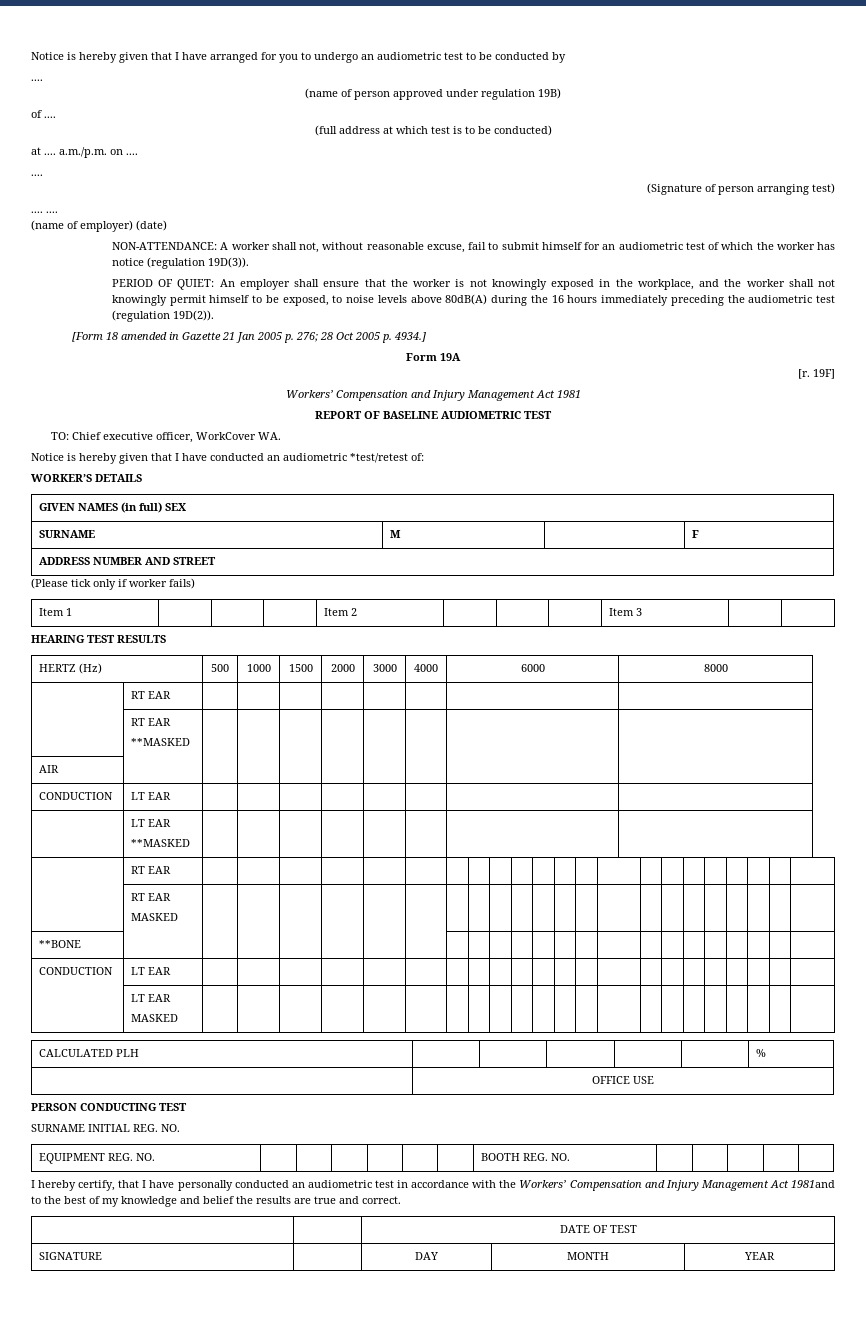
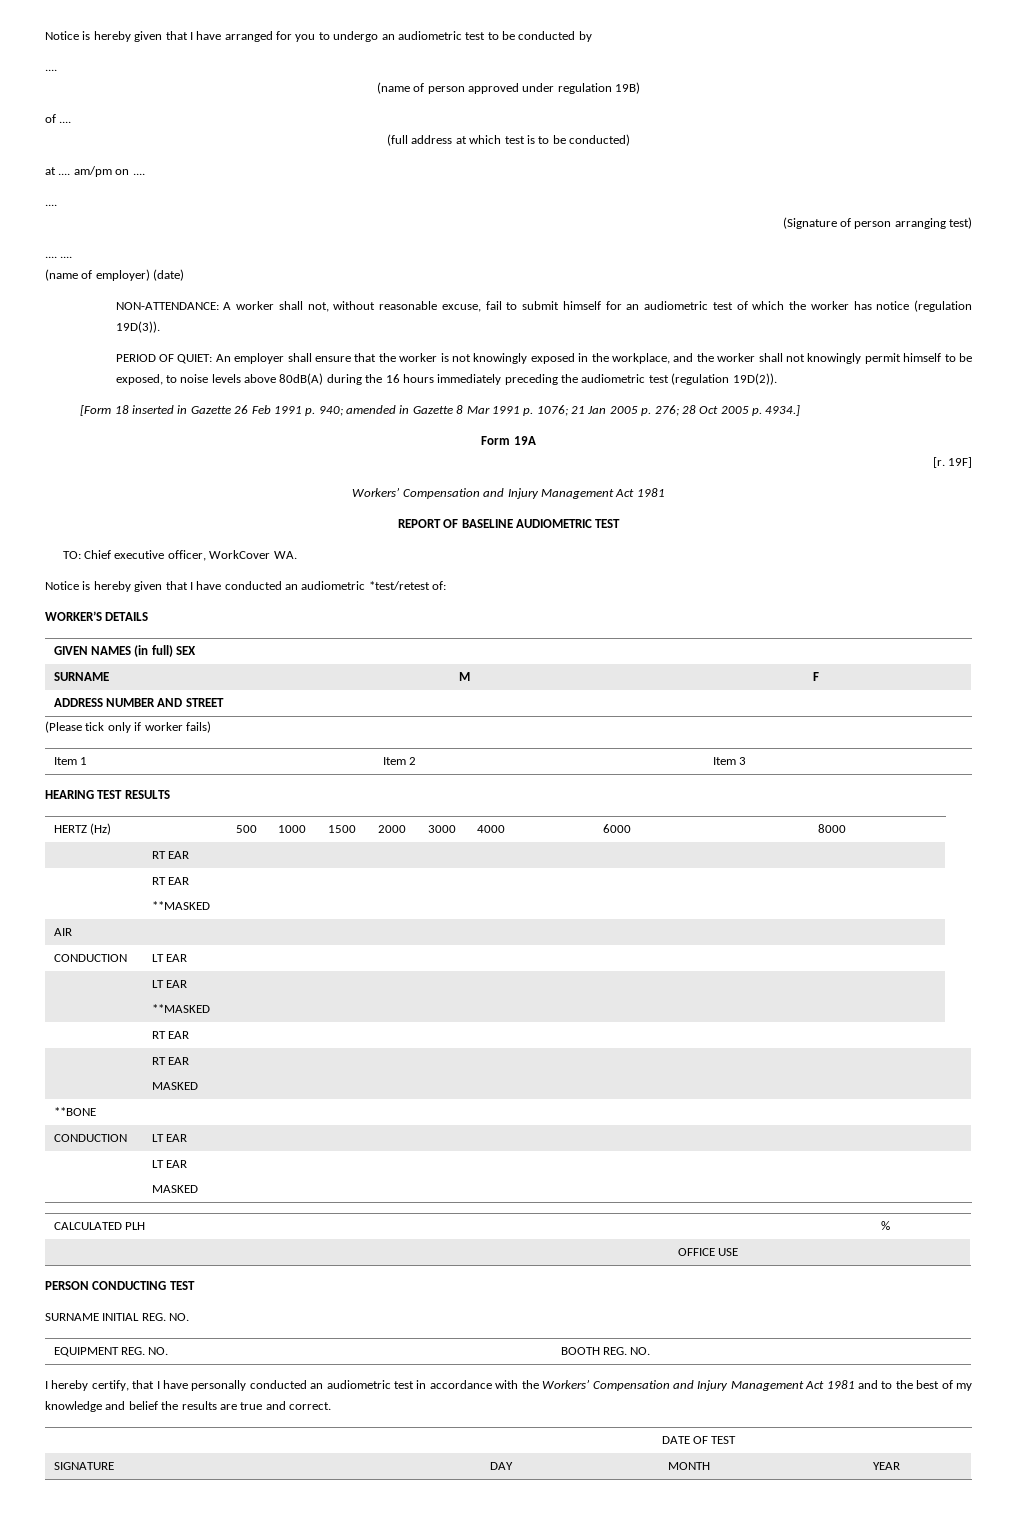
[59,147,107,158] a.m./p.m. -> [73,166,112,177] am/pm
[120,332,221,340] amended in Gazette -> [132,405,568,416] inserted in Gazette 26 Feb 1991 p. 940; amended in Gazette 8 Mar 1991 p. 1076;
[790,1180,835,1188] 1981and -> [826,1380,878,1389] 1981 and

